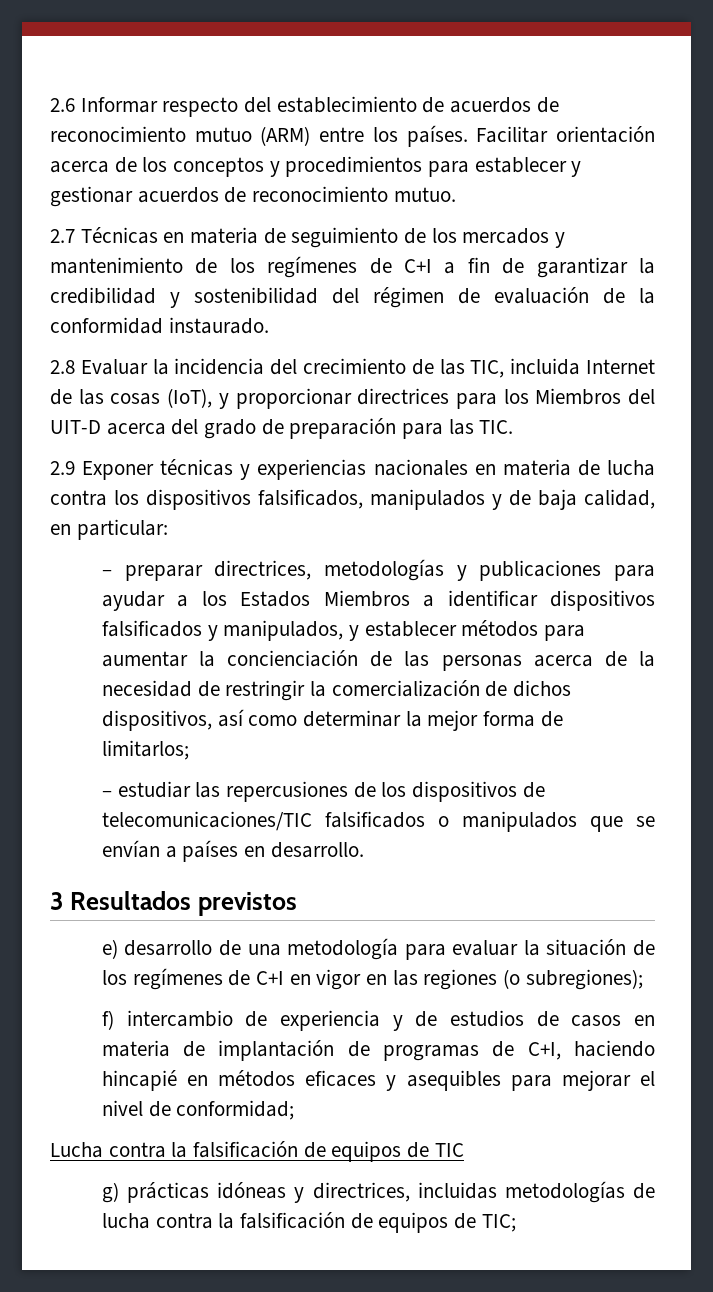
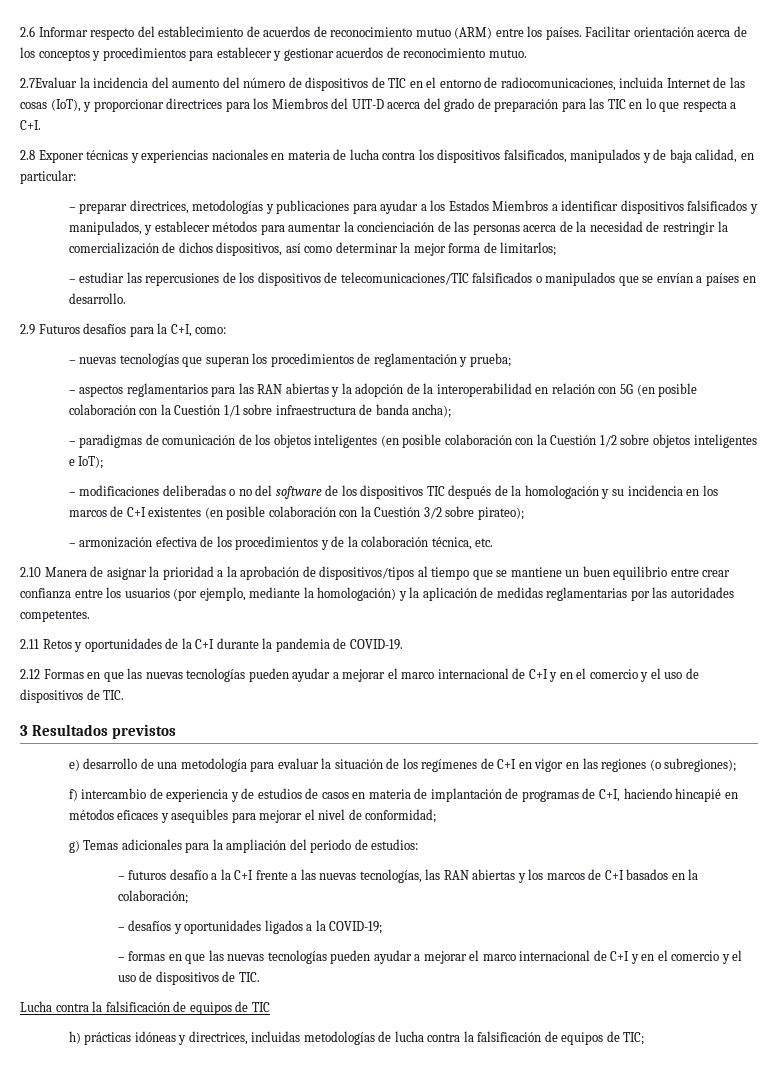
[50,227,566,248] [50,256,655,278] [50,287,655,308] [50,317,269,334] [50,358,505,378] 2.7 Técnicas en materia de seguimiento de los mercados y mantenimiento de los regímenes de C+I a fin de garantizar la credibilidad y sostenibilidad del régimen de evaluación de la conformidad instaurado. // 2.8 Evaluar la incidencia del crecimiento de las TIC, -> [20,77,616,91] 2.7Evaluar la incidencia del aumento del número de dispositivos de TIC en el entorno de radiocomunicaciones,
[479,420,514,434] [50,461,75,475] TIC. // 2.9 -> [607,98,737,112] [20,120,41,130] [20,150,35,160] TIC en lo que respecta a C+I. // 2.8
(364, 850) none -> [20,323,227,337] [68,353,511,367] [68,383,698,397] [68,404,452,418] [68,434,757,448] [68,456,104,469] [68,485,718,499] [68,506,524,520] [68,536,494,550] [20,566,731,580] [20,587,734,601] [20,610,90,622] [20,638,403,652] [20,668,699,682] [20,689,125,703] // 2.9 Futuros desafíos para la C+I, como: // – nuevas tecnologías que superan los procedimientos de reglamentación y prueba; // – aspectos reglamentarios para las RAN abiertas y la adopción de la interoperabilidad en relación con 5G (en posible colaboración con la Cuestión 1/1 sobre infraestructura de banda ancha); // – paradigmas de comunicación de los objetos inteligentes (en posible colaboración con la Cuestión 1/2 sobre objetos inteligentes e IoT); // – modificaciones deliberadas o no del software de los dispositivos TIC después de la homologación y su incidencia en los marcos de C+I existentes (en posible colaboración con la Cuestión 3/2 sobre pirateo); // – armonización efectiva de los procedimientos y de la colaboración técnica, etc. // 2.10 Manera de asignar la prioridad a la aprobación de dispositivos/tipos al tiempo que se mantiene un buen equilibrio entre crear confianza entre los usuarios (por ejemplo, mediante la homologación) y la aplicación de medidas reglamentarias por las autoridades competentes. // 2.11 Retos y oportunidades de la C+I durante la pandemia de COVID-19. // 2.12 Formas en que las nuevas tecnologías pueden ayudar a mejorar el marco internacional de C+I y en el comercio y el uso de dispositivos de TIC.
(295, 1110) none -> [68,839,419,853] [117,869,699,883] [117,890,188,904] [117,920,383,934] [117,950,743,964] [117,971,260,985] // g) Temas adicionales para la ampliación del periodo de estudios: // – futuros desafío a la C+I frente a las nuevas tecnologías, las RAN abiertas y los marcos de C+I basados en la colaboración; // – desafíos y oportunidades ligados a la COVID-19; // – formas en que las nuevas tecnologías pueden ayudar a mejorar el marco internacional de C+I y en el comercio y el uso de dispositivos de TIC.
[101,1182,119,1203] g) -> [68,1031,81,1044] h)

